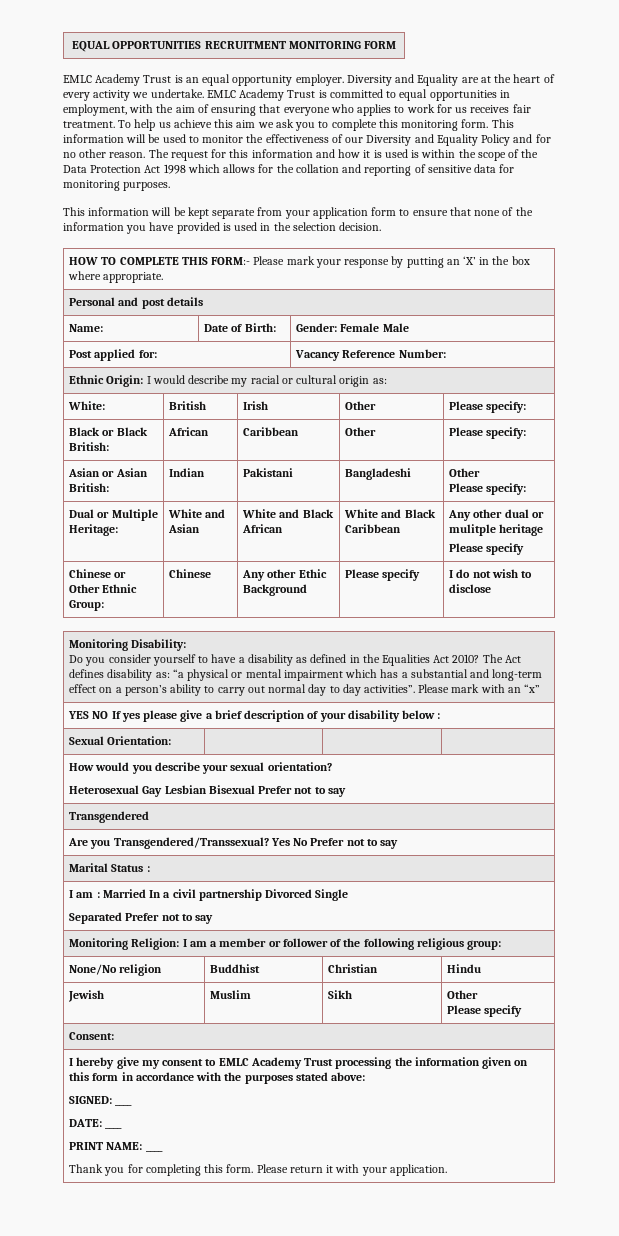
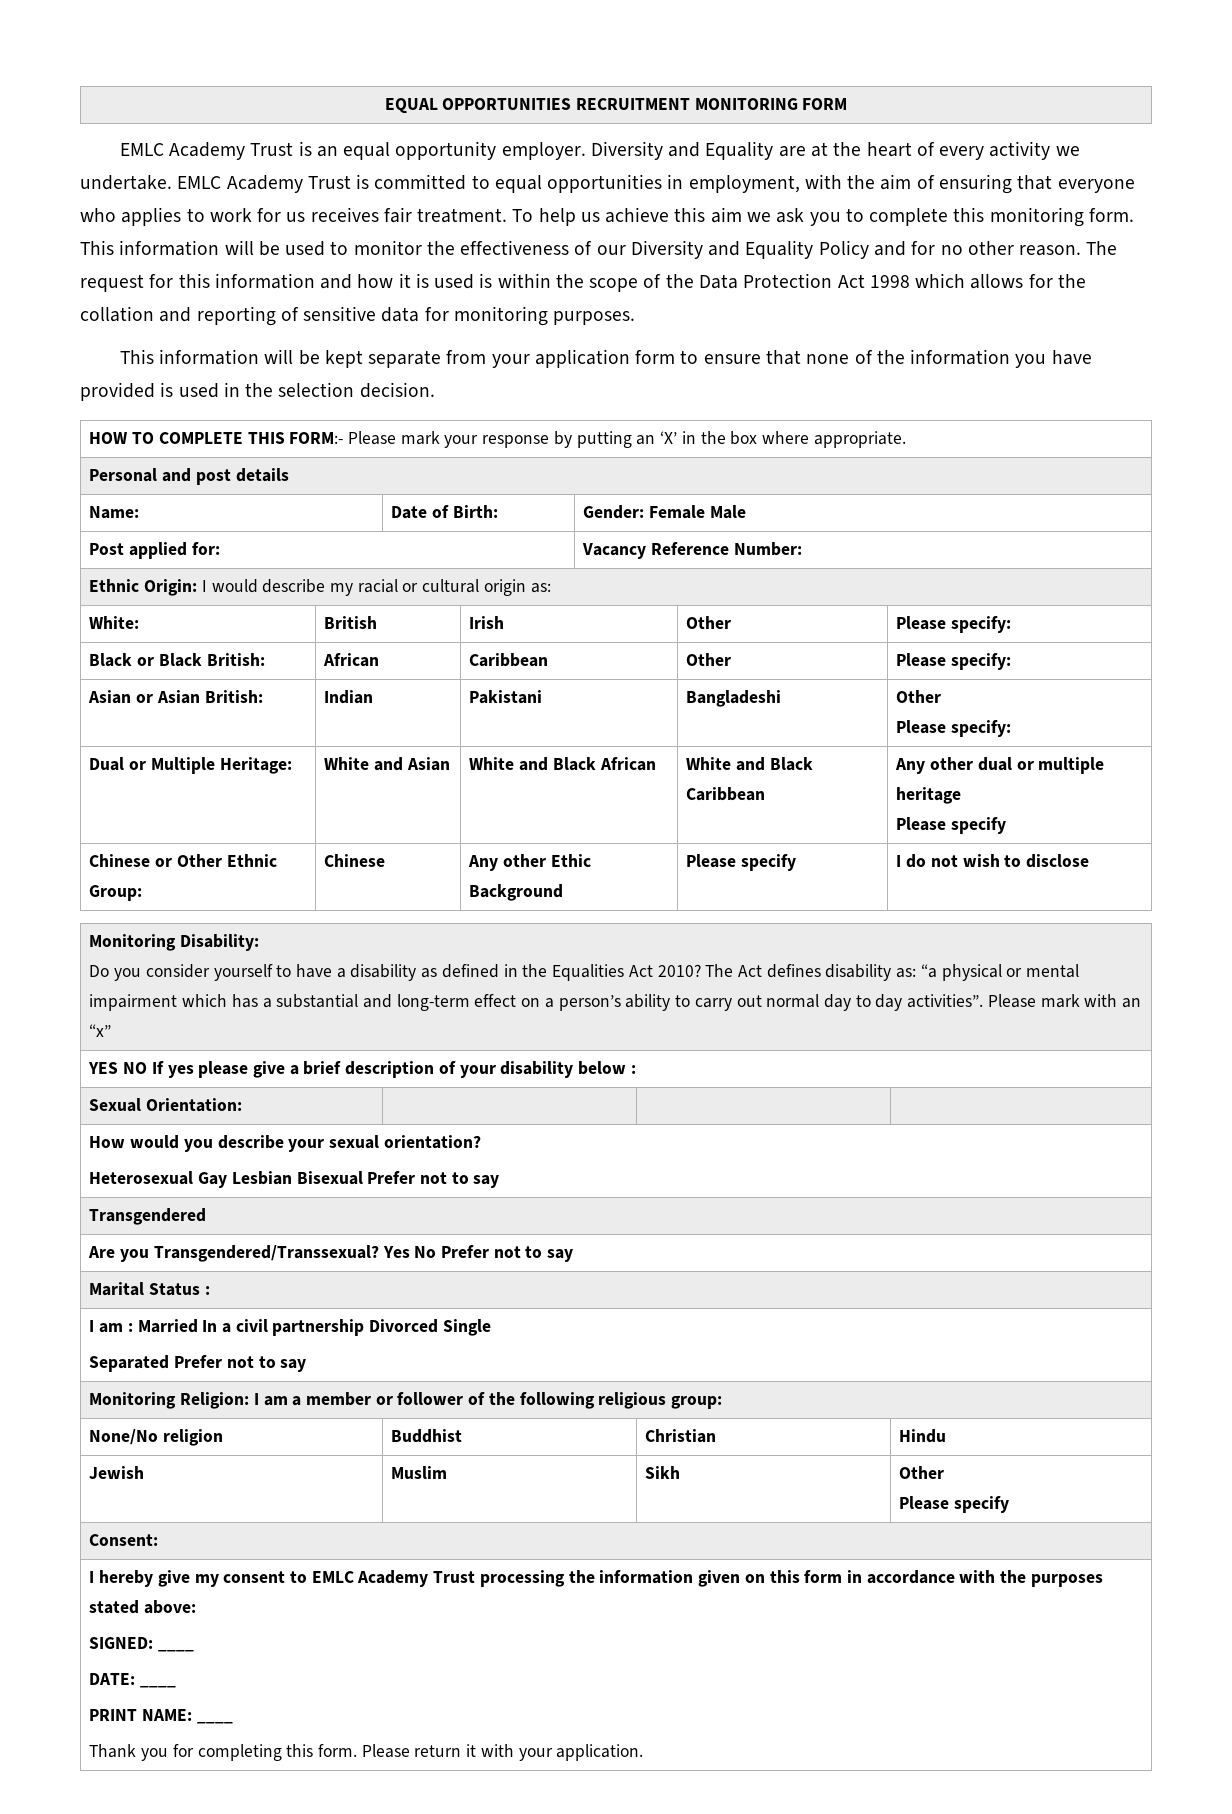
[449,524,497,536] mulitple -> [1038,757,1105,774] multiple

